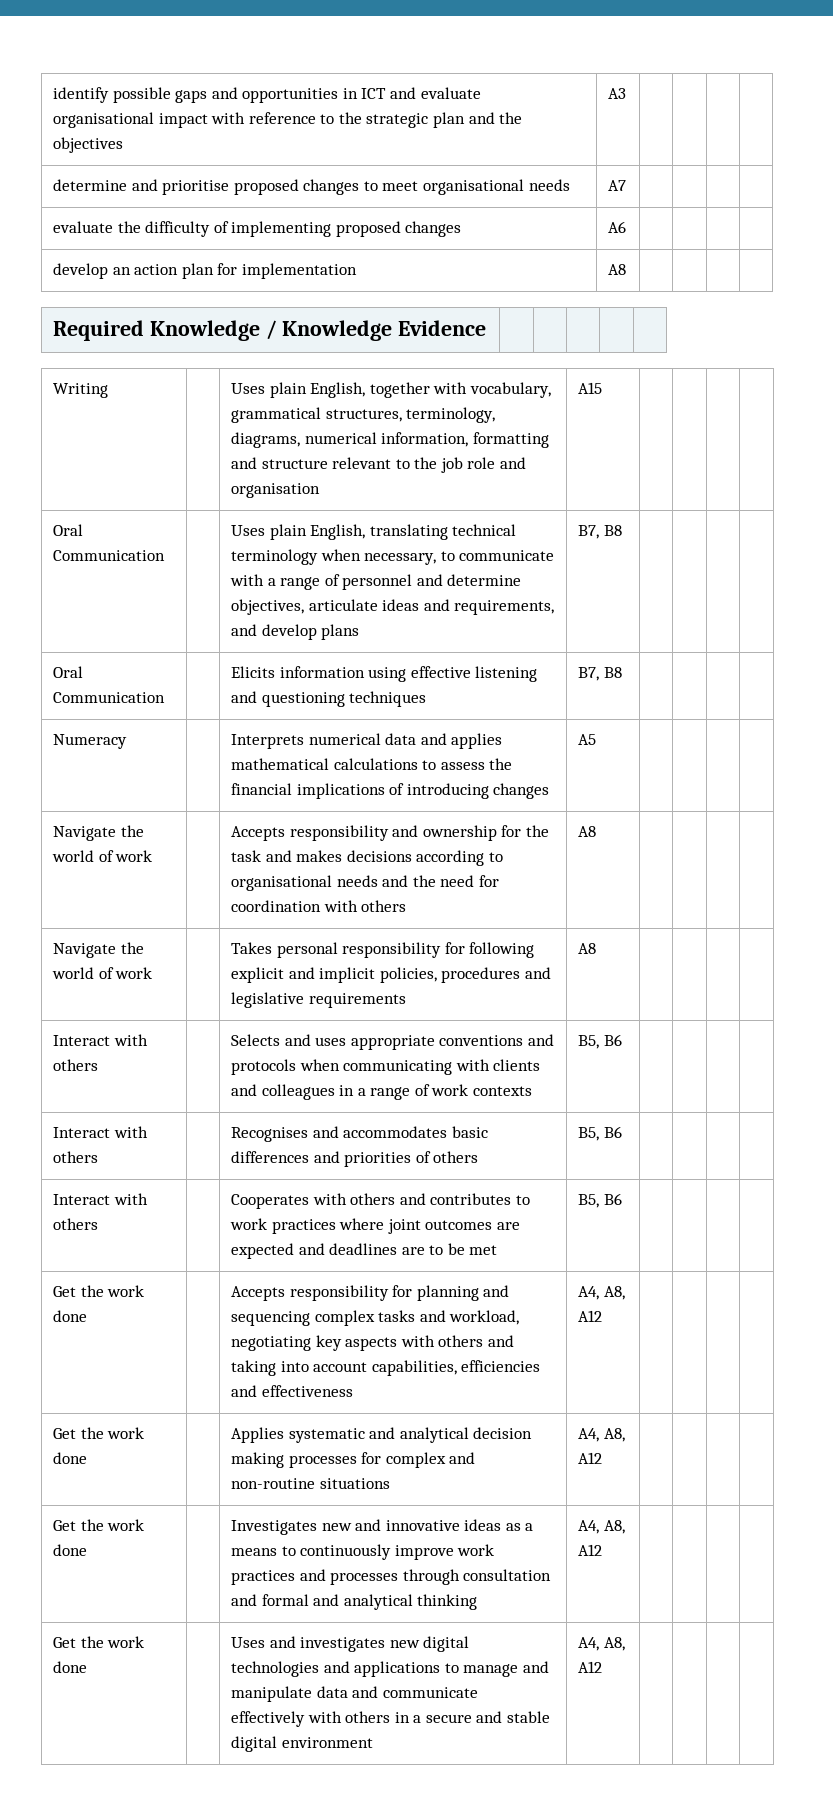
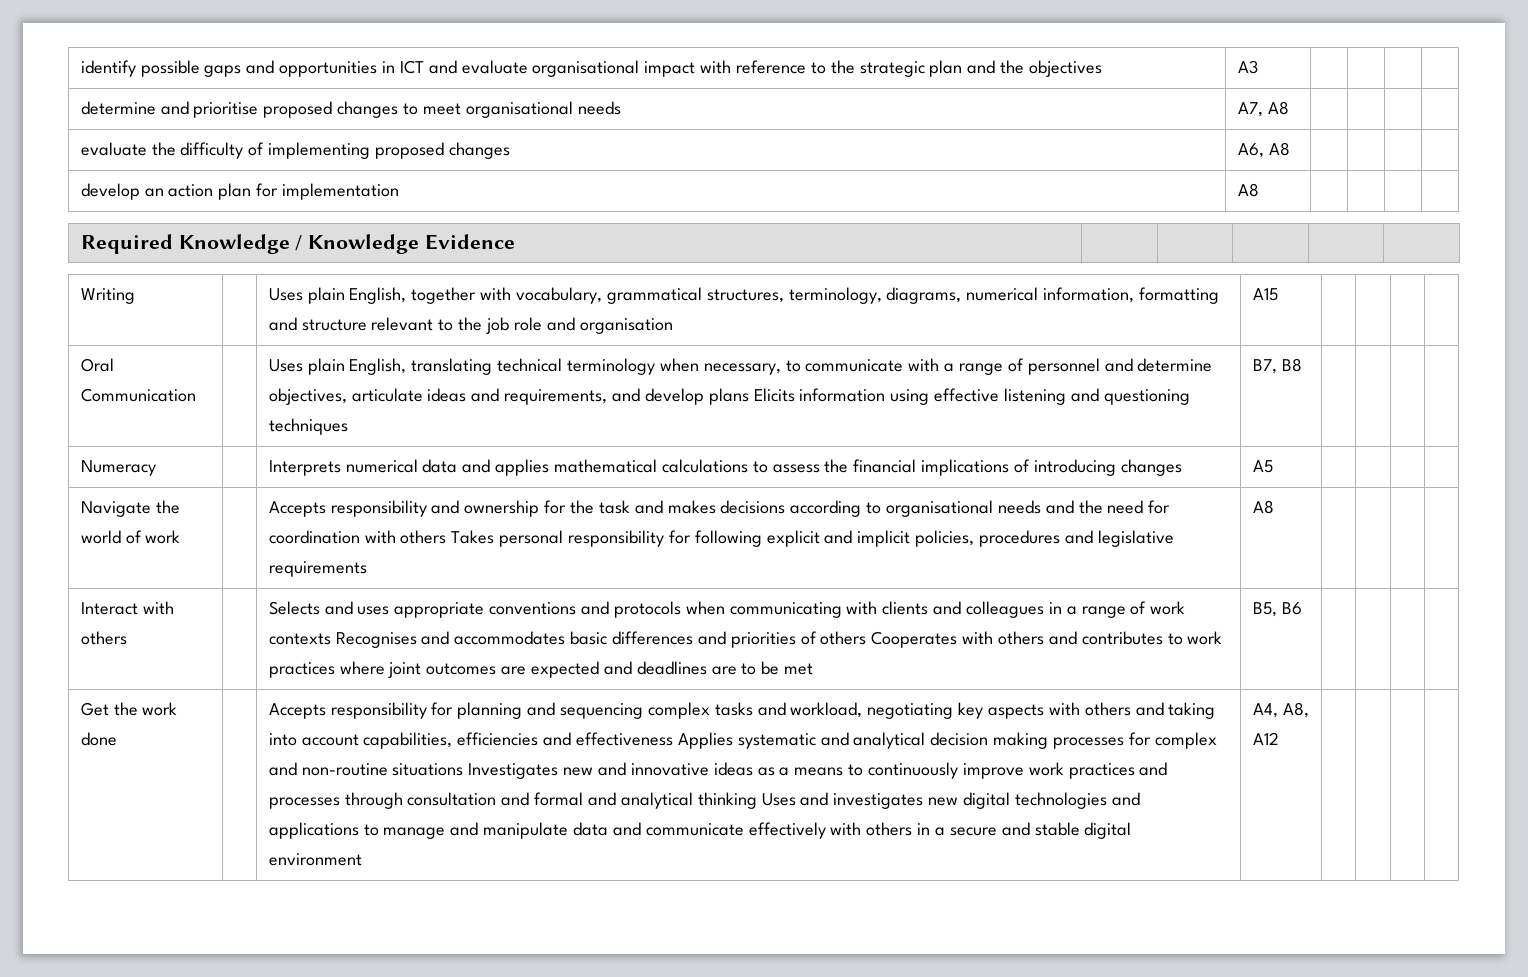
[607,180,626,191] A7 -> [1237,101,1289,117] A7, A8
[607,221,626,233] A6 -> [1237,142,1290,158] A6, A8
[577,525,622,539] [52,666,83,678] [52,692,165,703] | B7, B8 | | | | // Oral Communication | | -> (749, 396) none
[577,826,596,837] [52,942,144,958] [51,967,153,979] | A8 | | | | // Navigate the world of work | | -> (447, 537) none
[577,1034,622,1049] [52,1126,148,1138] [52,1151,98,1163] | B5, B6 | | | | // Interact with others | | -> (331, 639) none
[577,1126,622,1141] [52,1193,148,1205] [52,1218,98,1230] | B5, B6 | | | | // Interact with others | | -> (867, 638) none
[577,1286,625,1300] [577,1310,602,1322] [52,1427,145,1439] [52,1452,87,1464] | A4, A8, A12 | | | | // Get the work done | | -> (674, 739) none
[577,1428,625,1442] [577,1452,602,1464] [52,1519,145,1531] [52,1544,87,1556] | A4, A8, A12 | | | | // Get the work done | | -> (464, 769) none
[577,1520,625,1534] [577,1544,602,1556] [52,1636,145,1648] [52,1661,87,1673] | A4, A8, A12 | | | | // Get the work done | | -> (757, 800) none

